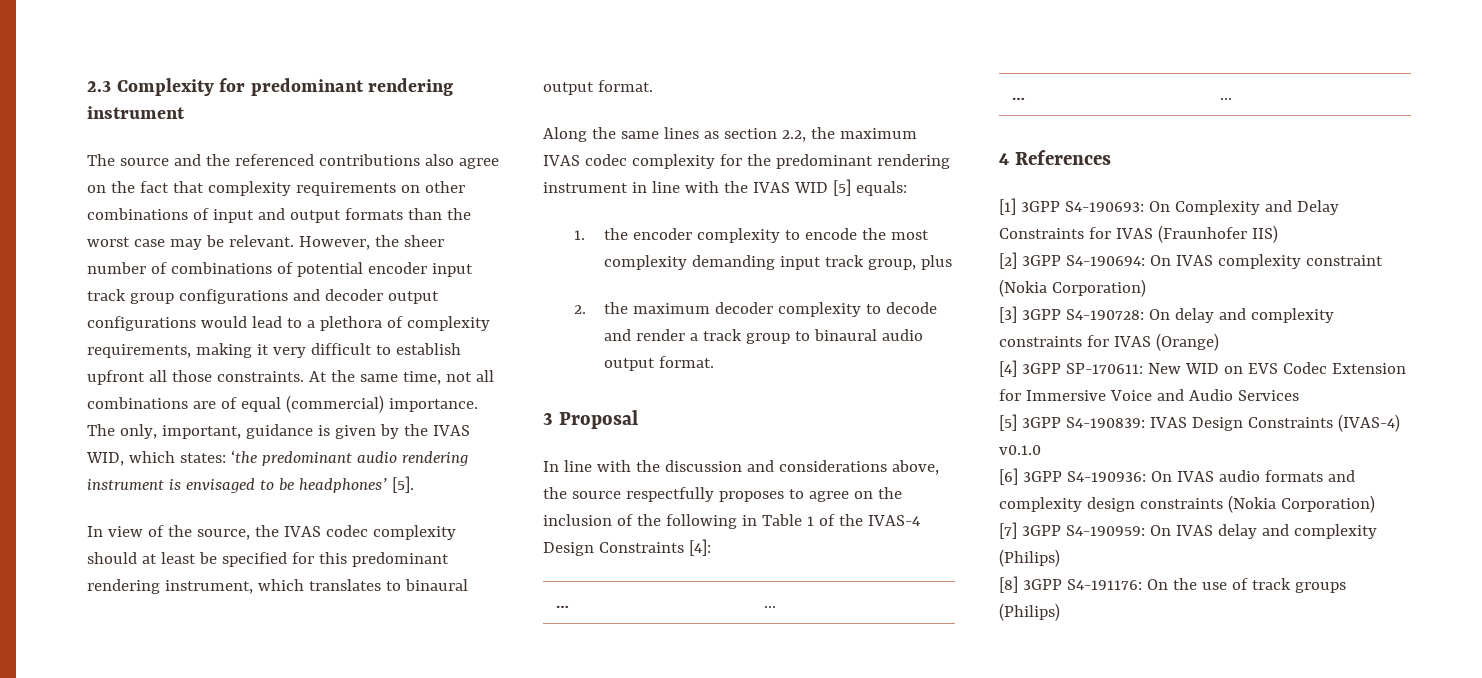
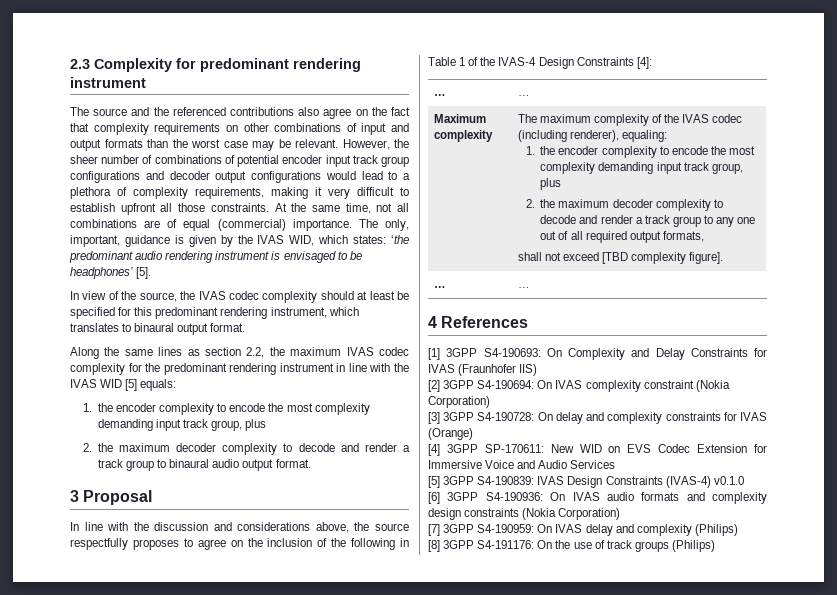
(776, 607) none -> [433,114,486,123] [433,130,493,142] [517,114,743,126] [517,130,667,142] [525,146,755,158] [540,162,743,174] [540,178,562,190] [525,199,723,211] [540,215,756,227] [540,231,704,243] [517,252,724,264] // Maximum complexity | The maximum complexity of the IVAS codec (including renderer), equaling: // 1. the encoder complexity to encode the most complexity demanding input track group, plus // 2. the maximum decoder complexity to decode and render a track group to any one out of all required output formats, // shall not exceed [TBD complexity figure].

